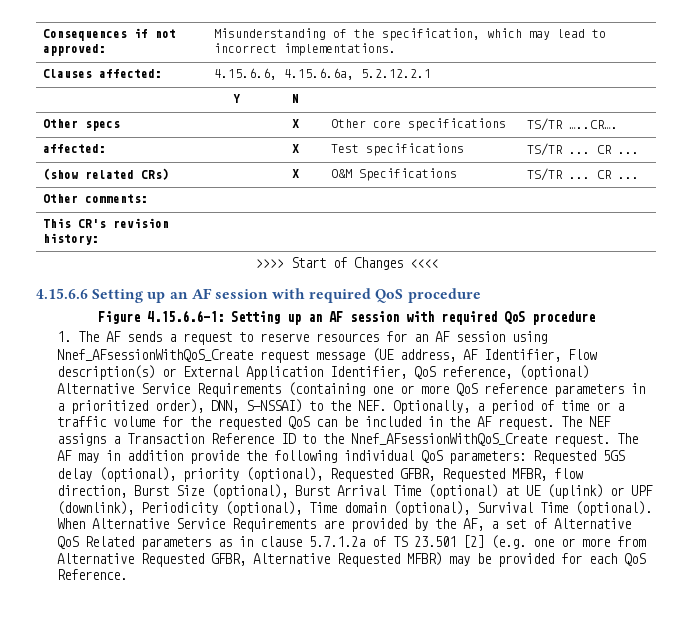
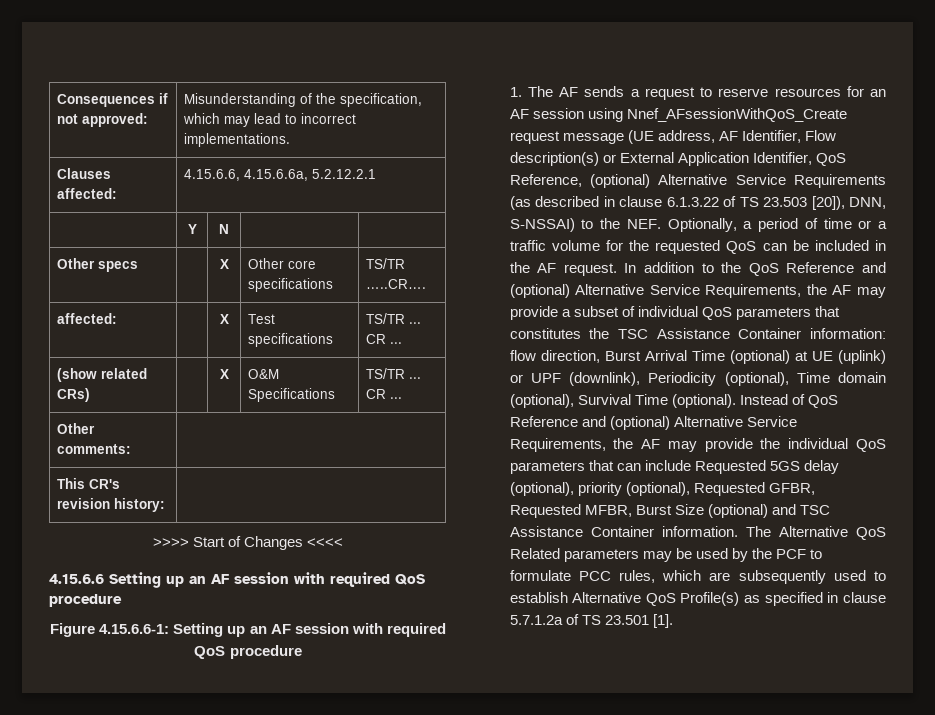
[441,366,512,379] reference, -> [509,174,582,187] Reference,
[287,382,645,397] [56,399,204,414] (containing one or more QoS reference parameters in a prioritized order), -> [509,196,845,210] (as described in clause 6.1.3.22 of TS 23.503 [20]),
[560,416,611,427] [56,433,638,447] [56,450,625,464] [56,467,583,482] [56,484,288,499] The NEF assigns a Transaction Reference ID to the Nnef_AFsessionWithQoS_Create request. The AF may in addition provide the following individual QoS parameters: Requested 5GS delay (optional), priority (optional), Requested GFBR, Requested MFBR, flow direction, Burst Size (optional), -> [624,262,887,276] [509,284,886,298] [509,306,840,320] [509,328,886,339] [509,350,600,363] In addition to the QoS Reference and (optional) Alternative Service Requirements, the AF may provide a subset of individual QoS parameters that constitutes the TSC Assistance Container information: flow direction,
[56,518,631,532] [56,536,232,550] When Alternative Service Requirements are provided by the AF, a set of Alternative QoS Related parameters as -> [739,394,838,408] [509,416,797,430] [509,438,886,452] [509,460,839,474] [509,482,815,496] [509,504,830,518] [509,526,886,540] [509,548,822,562] [509,570,886,584] [509,592,823,606] Instead of QoS Reference and (optional) Alternative Service Requirements, the AF may provide the individual QoS parameters that can include Requested 5GS delay (optional), priority (optional), Requested GFBR, Requested MFBR, Burst Size (optional) and TSC Assistance Container information. The Alternative QoS Related parameters may be used by the PCF to formulate PCC rules, which are subsequently used to establish Alternative QoS Profile(s) as specified
[462,535,646,549] [56,552,646,567] [56,569,127,580] [2] (e.g. one or more from Alternative Requested GFBR, Alternative Requested MFBR) may be provided for each QoS Reference. -> [652,614,673,628] [1].

